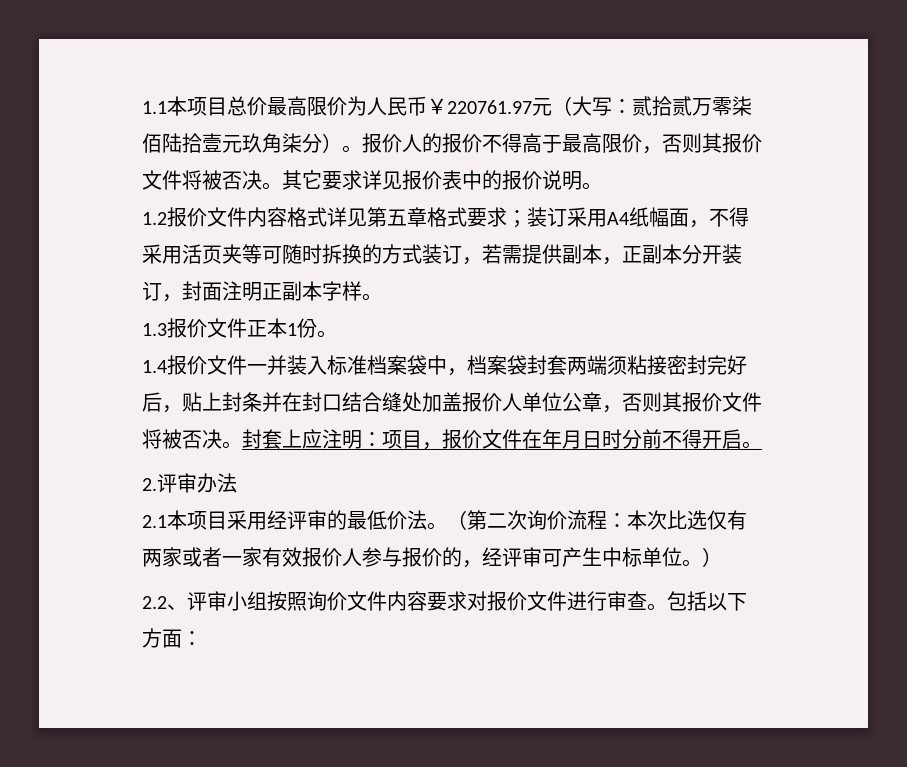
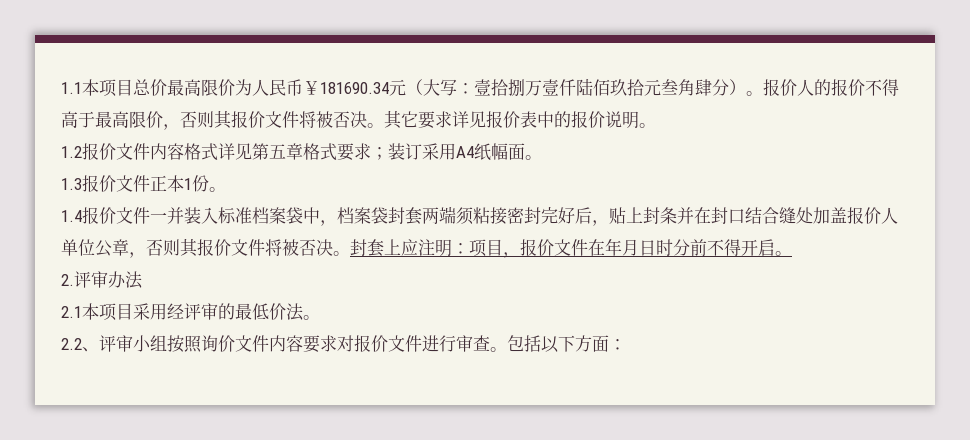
[447,100,532,114] 220761.97 -> [320,82,389,94] 181690.34
[632,96,752,116] [142,133,302,153] 贰拾贰万零柒佰陆拾壹元玖角柒 -> [474,78,712,96] 壹拾捌万壹仟陆佰玖拾元叁角肆
[689,207,749,228] [142,244,742,265] [142,281,362,302] ，不得采用活页夹等可随时拆换的方式装订，若需提供副本，正副本分开装订，封面注明正副本字样 -> (525, 151) none
[447,510,747,530] [142,547,722,568] （第二次询价流程：本次比选仅有两家或者一家有效报价人参与报价的，经评审可产生中标单位。） -> (320, 317) none

